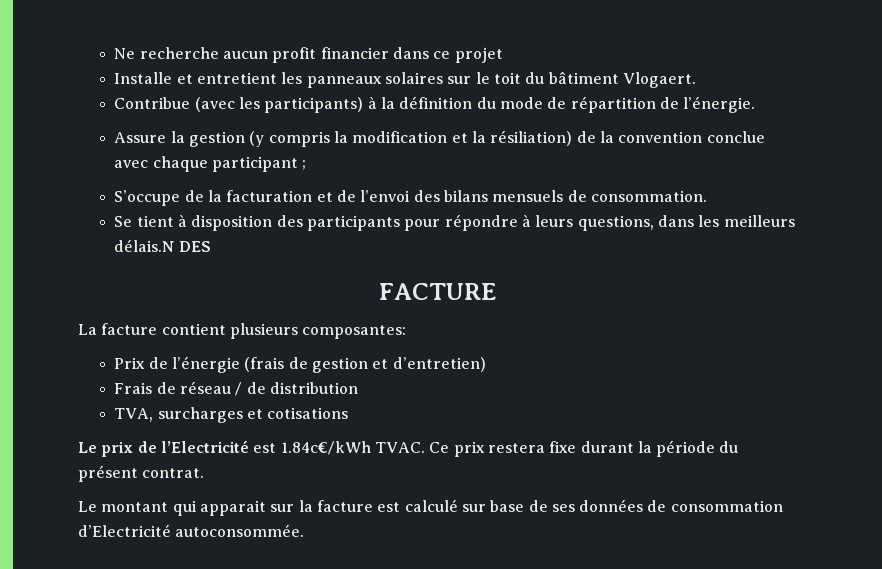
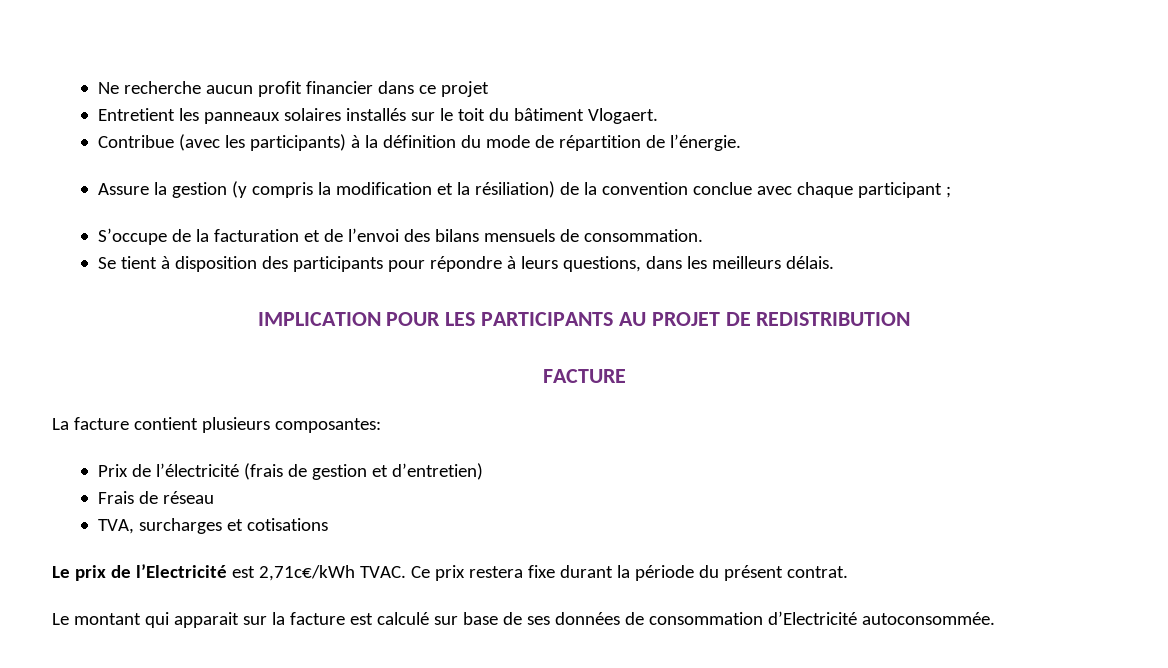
[114,72,278,84] Installe et entretient -> [97,108,175,121] Entretient
(443, 78) none -> [345,108,406,121] installés
[114,239,211,252] délais.N DES -> [785,256,834,269] [257,312,911,326] délais. // IMPLICATION POUR LES PARTICIPANTS AU PROJET DE REDISTRIBUTION
[172,356,241,373] l’énergie -> [155,463,239,477] l’électricité
[235,382,358,396] / de distribution -> (214, 497) none
[280,441,371,455] 1.84c€/kWh -> [258,565,355,581] 2,71c€/kWh

